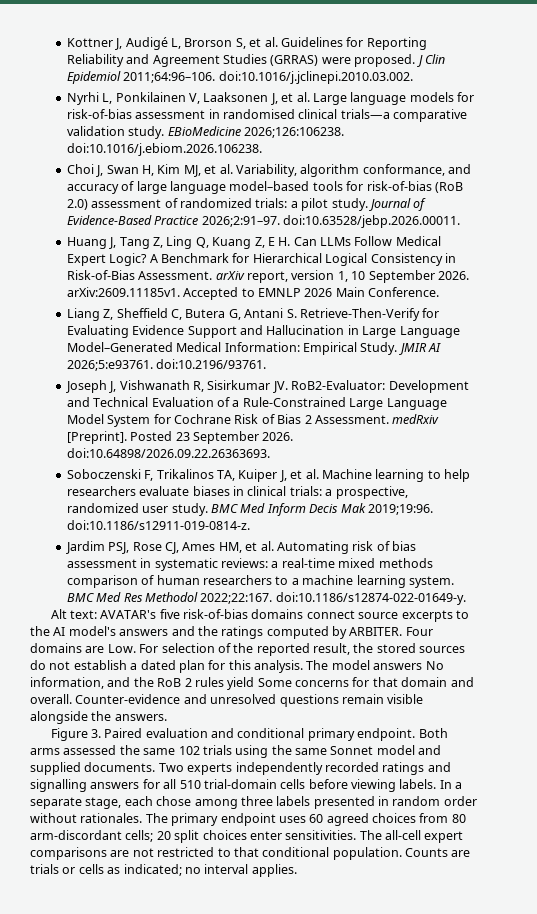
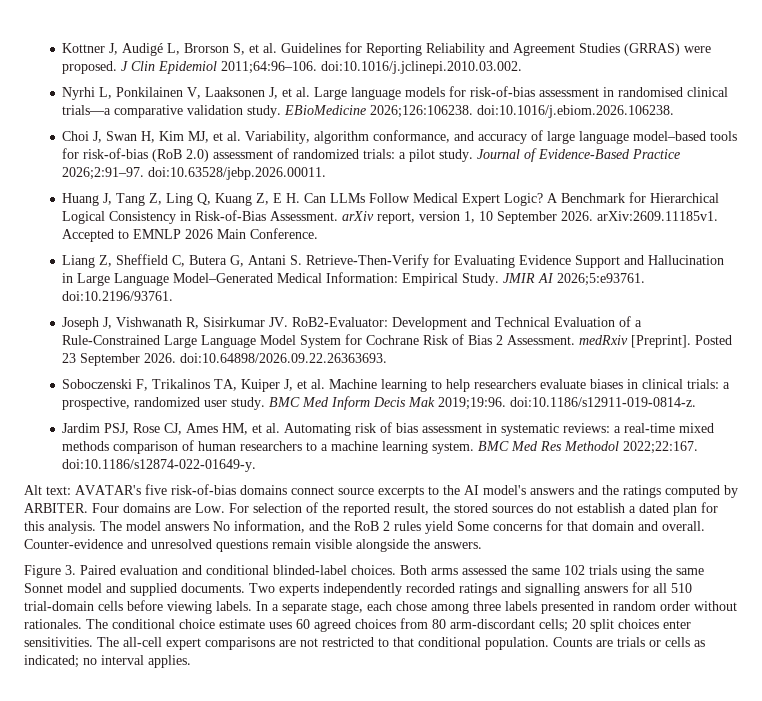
[307,728,416,741] primary endpoint. -> [273,565,396,575] blinded-label choices.
[171,813,276,826] primary endpoint -> [112,619,265,629] conditional choice estimate

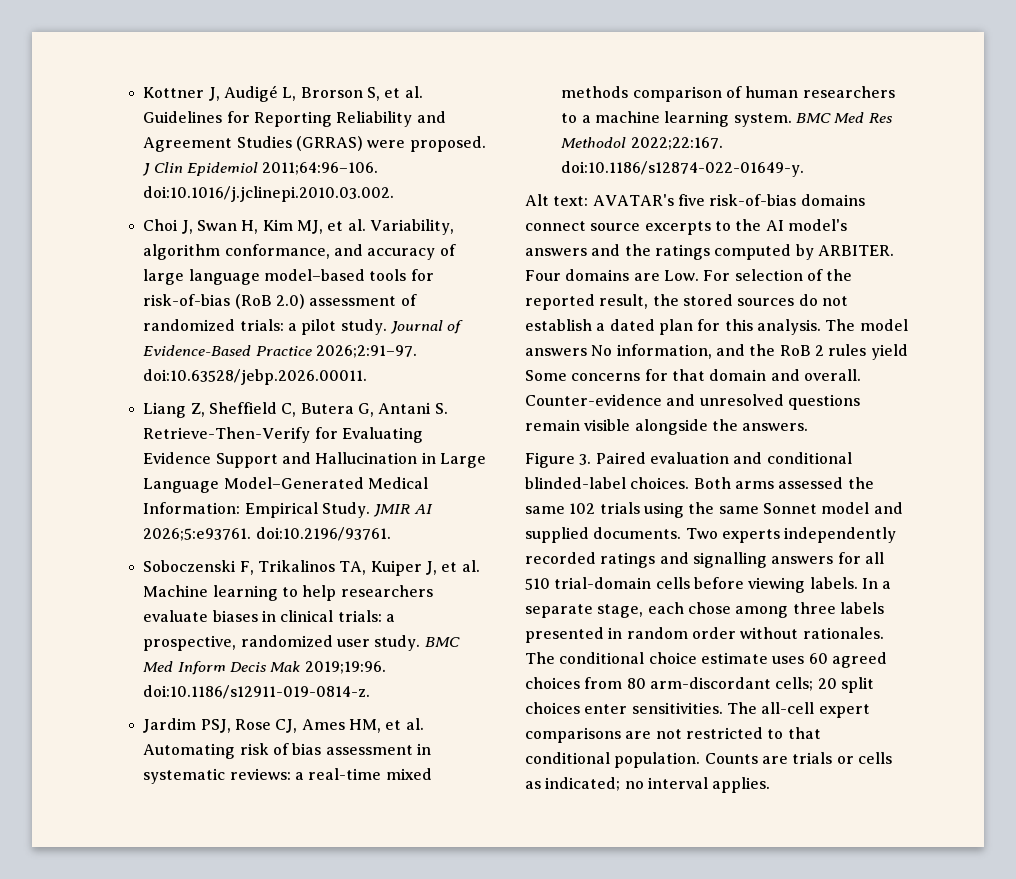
[62,86,729,100] [62,105,675,118] // Nyrhi L, Ponkilainen V, Laaksonen J, et al. Large language models for risk-of-bias assessment in randomised clinical trials—a comparative validation study. EBioMedicine 2026;126:106238. doi:10.1016/j.ebiom.2026.106238. -> (395, 194) none
[62,192,720,206] [62,210,719,224] [62,228,319,242] // Huang J, Tang Z, Ling Q, Kuang Z, E H. Can LLMs Follow Medical Expert Logic? A Benchmark for Hierarchical Logical Consistency in Risk-of-Bias Assessment. arXiv report, version 1, 10 September 2026. arXiv:2609.11185v1. Accepted to EMNLP 2026 Main Conference. -> (368, 377) none
[62,316,643,330] [62,334,733,348] [62,353,388,366] // Joseph J, Vishwanath R, Sisirkumar JV. RoB2-Evaluator: Development and Technical Evaluation of a Rule-Constrained Large Language Model System for Cochrane Risk of Bias 2 Assessment. medRxiv [Preprint]. Posted 23 September 2026. doi:10.64898/2026.09.22.26363693. -> (391, 534) none

